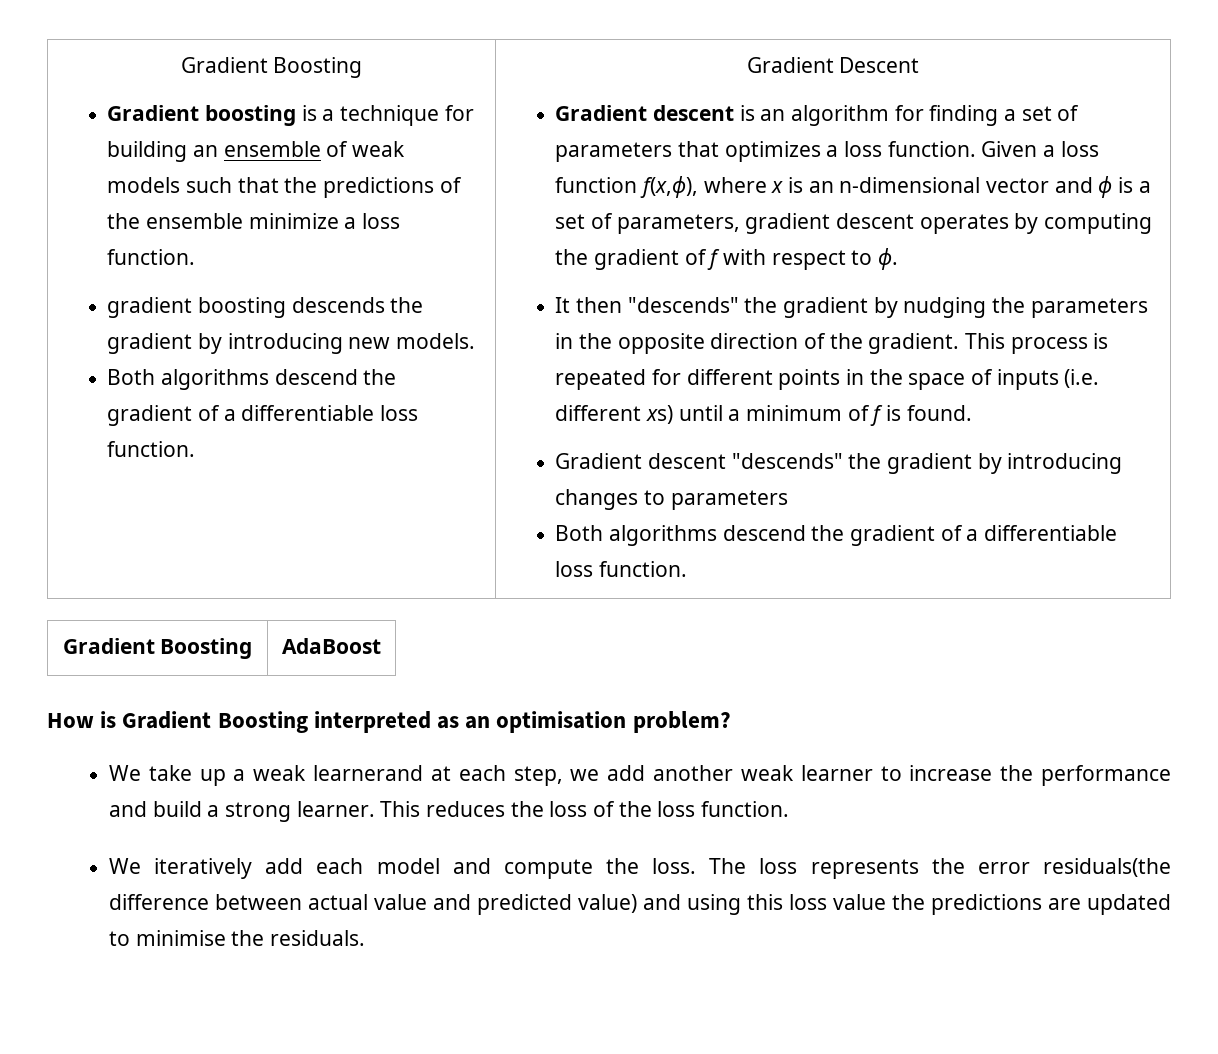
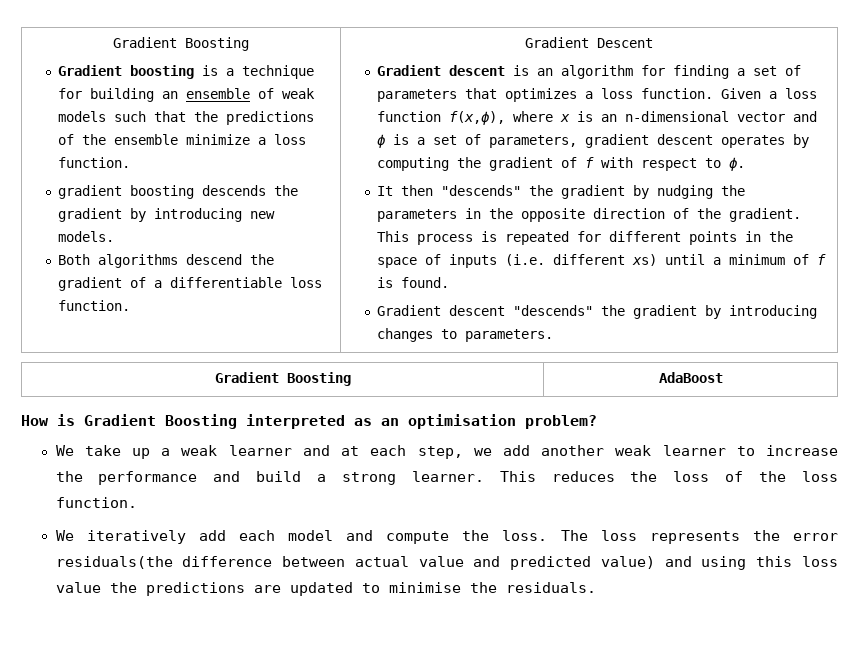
[670,490,788,510] [555,525,1118,546] [555,561,688,577] parameters // Both algorithms descend the gradient of a differentiable loss function. -> [465,329,554,342] parameters.
[313,765,424,781] learnerand -> [228,445,330,456] learner and

